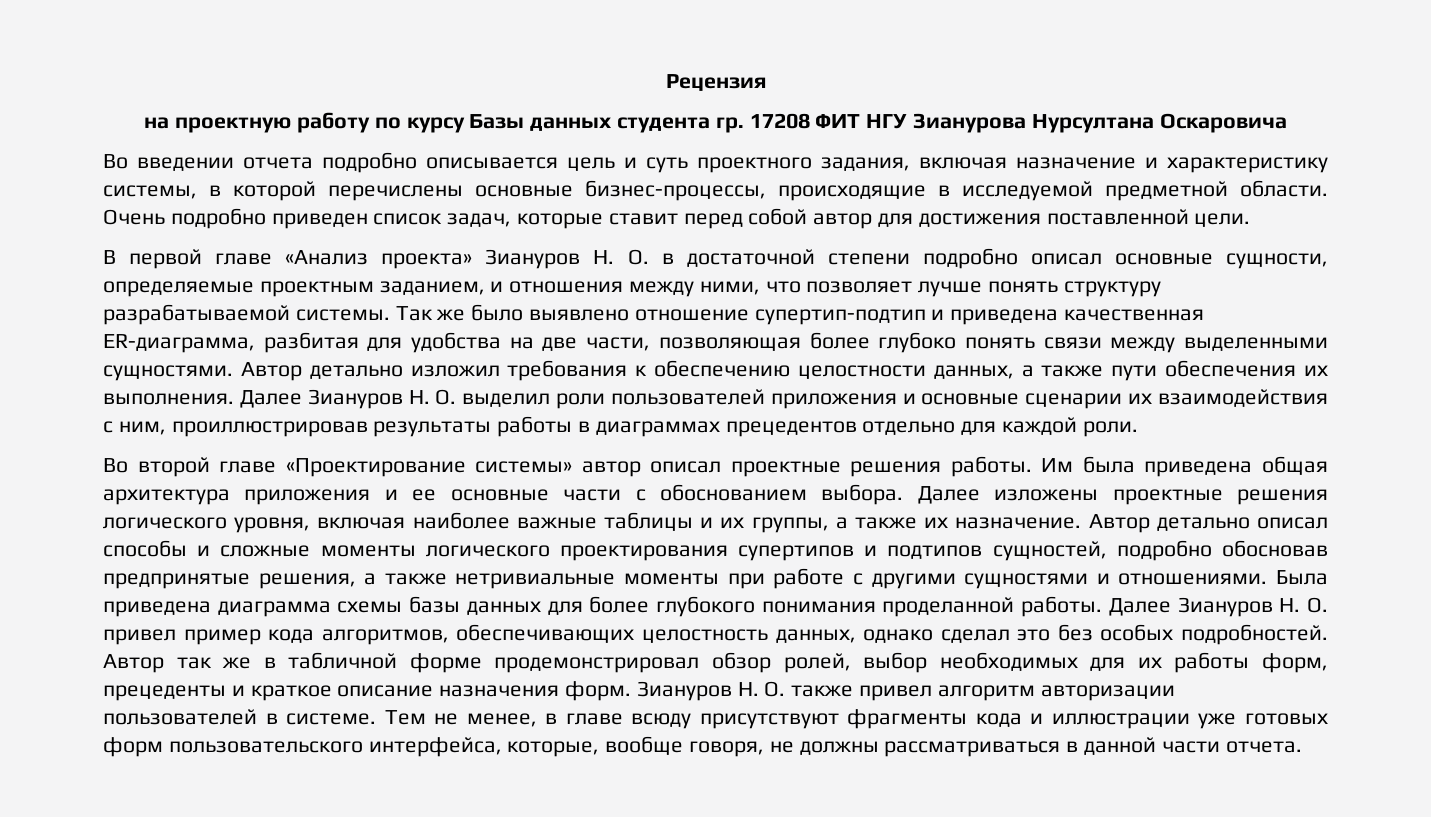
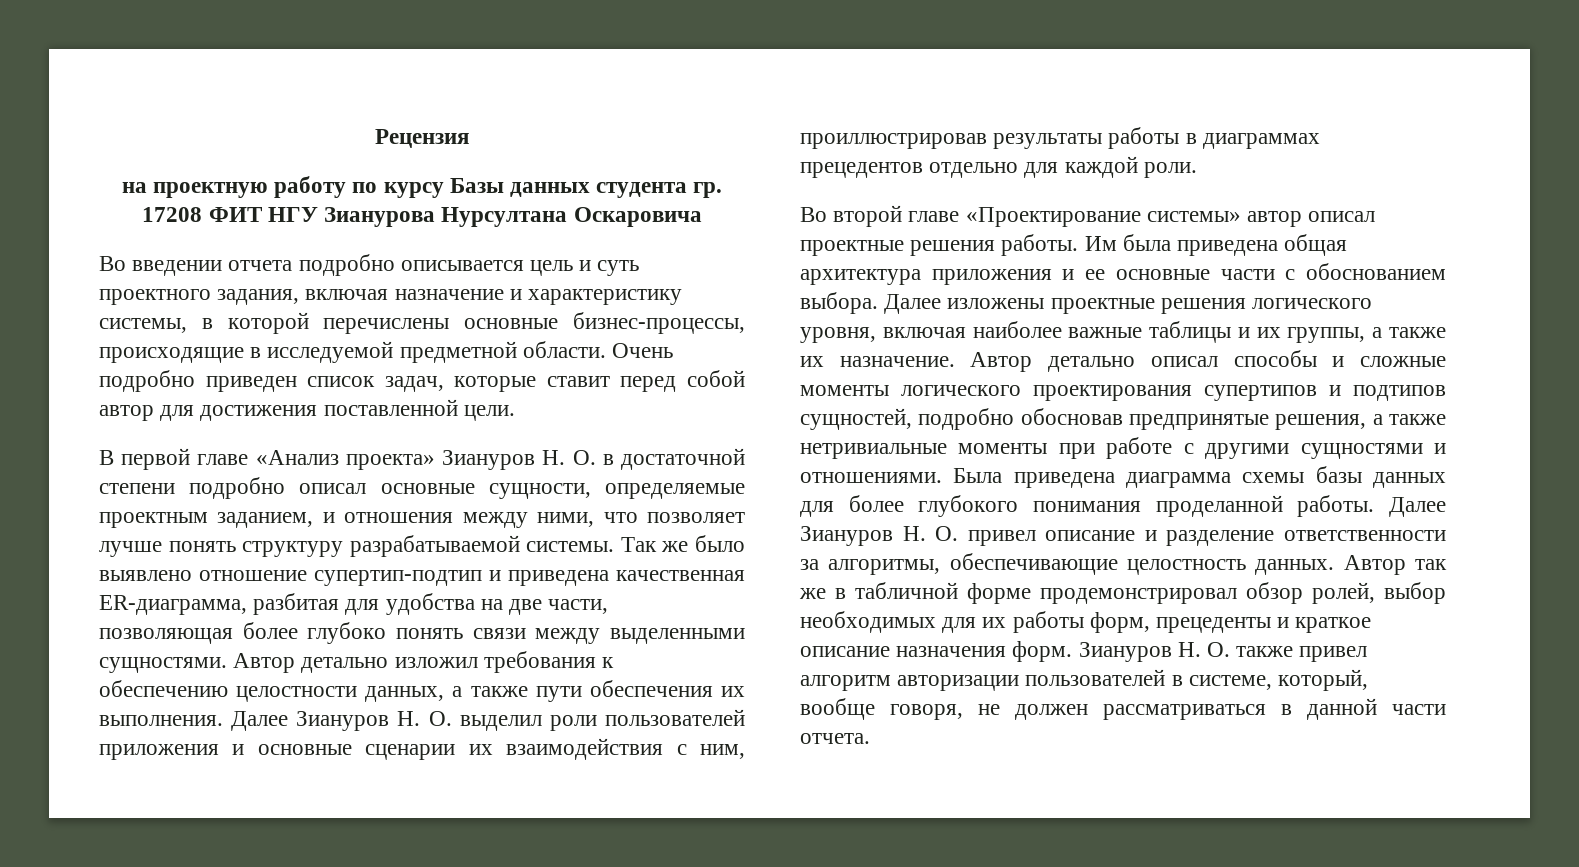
[183,624,1329,645] пример кода алгоритмов, обеспечивающих целостность данных, однако сделал это без особых подробностей. -> [1045,530,1446,546] [800,553,1335,575] описание и разделение ответственности за алгоритмы, обеспечивающие целостность данных.
[286,709,1328,729] [103,737,600,757] системе. Тем не менее, в главе всюду присутствуют фрагменты кода и иллюстрации уже готовых форм пользовательского интерфейса, которые, -> [1188,669,1369,691] системе, который,
[799,741,879,755] должны -> [1015,704,1088,720] должен

